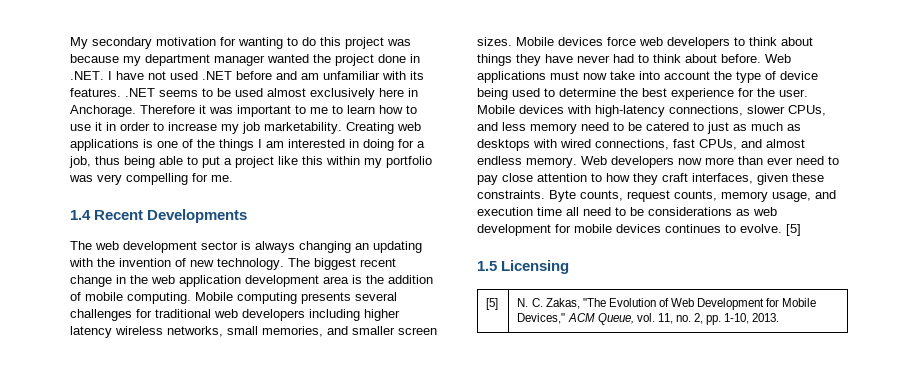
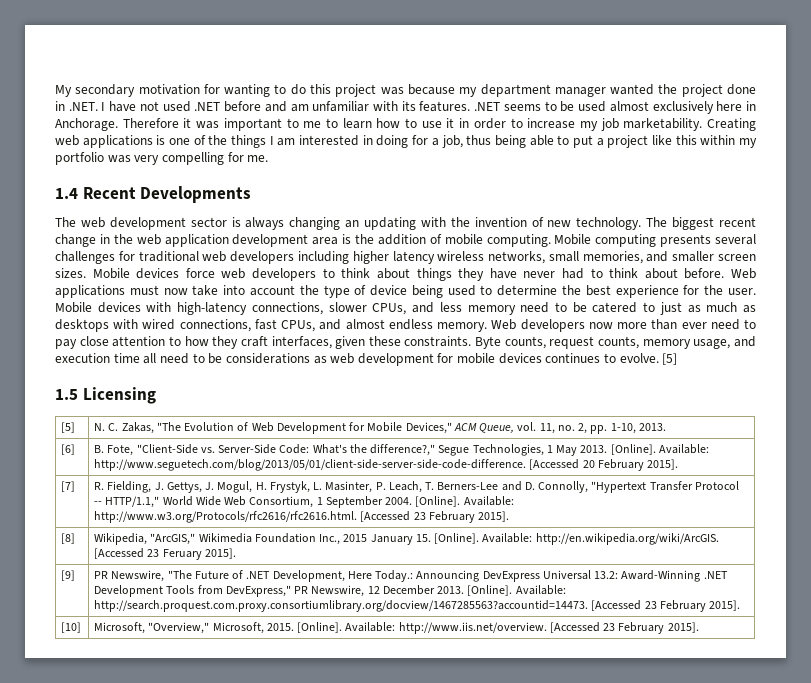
(780, 317) none -> [61,444,76,455] [94,444,709,456] [94,459,679,471] [61,481,76,492] [94,481,739,493] [94,496,514,508] [94,511,510,523] [61,533,76,544] [94,533,719,545] [94,548,236,560] [61,570,76,581] [94,570,728,582] [94,585,566,597] [94,600,741,612] [61,622,82,633] [94,622,699,634] // [6] | B. Fote, "Client-Side vs. Server-Side Code: What's the difference?," Segue Technologies, 1 May 2013. [Online]. Available: http://www.seguetech.com/blog/2013/05/01/client-side-server-side-code-difference. [Accessed 20 February 2015]. // [7] | R. Fielding, J. Gettys, J. Mogul, H. Frystyk, L. Masinter, P. Leach, T. Berners-Lee and D. Connolly, "Hypertext Transfer Protocol -- HTTP/1.1," World Wide Web Consortium, 1 September 2004. [Online]. Available: http://www.w3.org/Protocols/rfc2616/rfc2616.html. [Accessed 23 February 2015]. // [8] | Wikipedia, "ArcGIS," Wikimedia Foundation Inc., 2015 January 15. [Online]. Available: http://en.wikipedia.org/wiki/ArcGIS. [Accessed 23 Feruary 2015]. // [9] | PR Newswire, "The Future of .NET Development, Here Today.: Announcing DevExpress Universal 13.2: Award-Winning .NET Development Tools from DevExpress," PR Newswire, 12 December 2013. [Online]. Available: http://search.proquest.com.proxy.consortiumlibrary.org/docview/1467285563?accountid=14473. [Accessed 23 February 2015]. // [10] | Microsoft, "Overview," Microsoft, 2015. [Online]. Available: http://www.iis.net/overview. [Accessed 23 February 2015].

